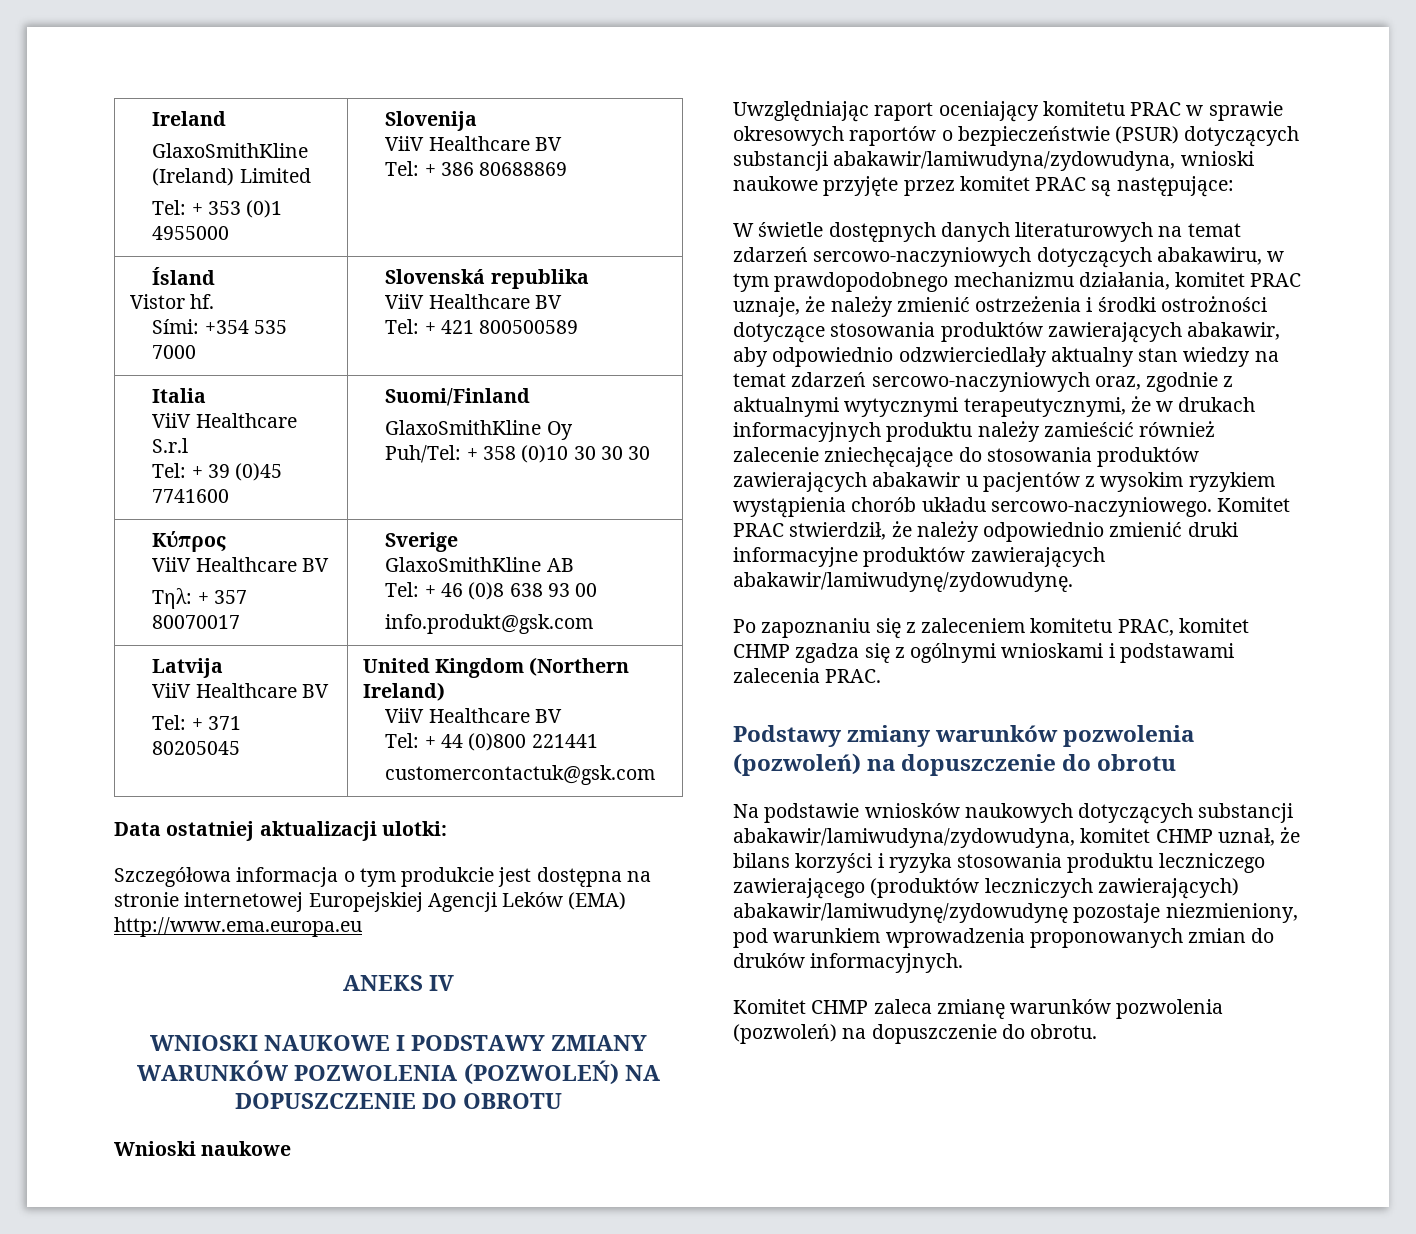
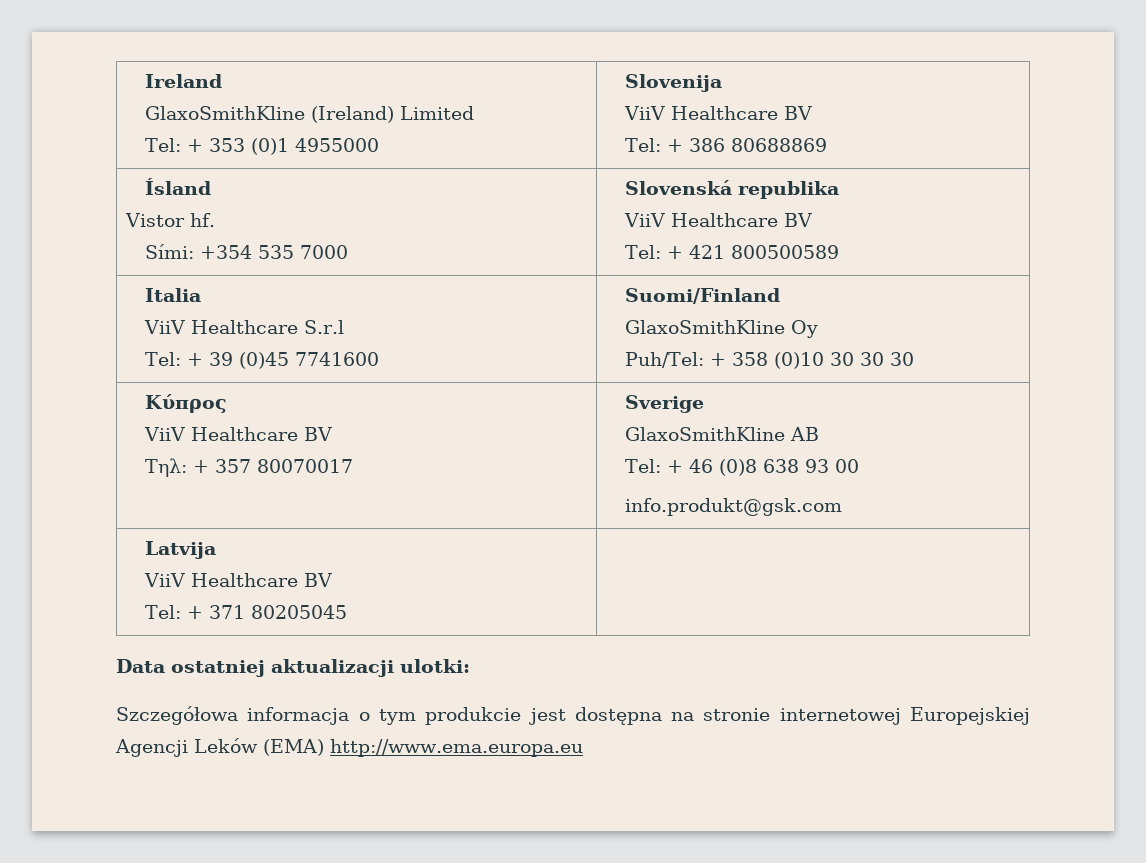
[362,657,630,678] [362,682,445,701] [385,708,563,723] [385,733,598,751] [385,765,656,785] United Kingdom (Northern Ireland) // ViiV Healthcare BV // Tel: + 44 (0)800 221441 // customercontactuk@gsk.com -> (348, 612) none
[342,975,455,991] [149,1035,648,1051] [137,1060,660,1085] [234,1093,563,1109] [114,1141,292,1156] [733,101,1283,122] [733,126,1300,147] [733,151,1254,171] [733,176,1234,197] [733,222,1241,242] [733,247,1285,268] [733,272,1302,292] [733,296,1267,317] [733,322,1281,343] [733,347,1279,367] [733,372,1234,392] [733,396,1256,417] [733,421,1216,442] [733,447,1200,468] [733,472,1275,493] [733,497,1291,518] [733,521,1238,542] [733,547,1105,568] [733,572,1073,592] [733,618,1249,638] [733,643,1234,663] [733,668,882,683] [733,725,1195,747] [733,753,1177,776] [733,803,1294,824] [733,827,1301,848] [733,853,1265,873] [733,878,1239,899] [733,903,1298,923] [733,928,1275,948] [733,953,964,973] [733,999,1224,1019] [733,1024,1098,1044] // ANEKS IV // WNIOSKI NAUKOWE I PODSTAWY ZMIANY WARUNKÓW POZWOLENIA (POZWOLEŃ) NA DOPUSZCZENIE DO OBROTU // Wnioski naukowe // Uwzględniając raport oceniający komitetu PRAC w sprawie okresowych raportów o bezpieczeństwie (PSUR) dotyczących substancji abakawir/lamiwudyna/zydowudyna, wnioski naukowe przyjęte przez komitet PRAC są następujące: // W świetle dostępnych danych literaturowych na temat zdarzeń sercowo-naczyniowych dotyczących abakawiru, w tym prawdopodobnego mechanizmu działania, komitet PRAC uznaje, że należy zmienić ostrzeżenia i środki ostrożności dotyczące stosowania produktów zawierających abakawir, aby odpowiednio odzwierciedlały aktualny stan wiedzy na temat zdarzeń sercowo-naczyniowych oraz, zgodnie z aktualnymi wytycznymi terapeutycznymi, że w drukach informacyjnych produktu należy zamieścić również zalecenie zniechęcające do stosowania produktów zawierających abakawir u pacjentów z wysokim ryzykiem wystąpienia chorób układu sercowo-naczyniowego. Komitet PRAC stwierdził, że należy odpowiednio zmienić druki informacyjne produktów zawierających abakawir/lamiwudynę/zydowudynę. // Po zapoznaniu się z zaleceniem komitetu PRAC, komitet CHMP zgadza się z ogólnymi wnioskami i podstawami zalecenia PRAC. // Podstawy zmiany warunków pozwolenia (pozwoleń) na dopuszczenie do obrotu // Na podstawie wniosków naukowych dotyczących substancji abakawir/lamiwudyna/zydowudyna, komitet CHMP uznał, że bilans korzyści i ryzyka stosowania produktu leczniczego zawierającego (produktów leczniczych zawierających) abakawir/lamiwudynę/zydowudynę pozostaje niezmieniony, pod warunkiem wprowadzenia proponowanych zmian do druków informacyjnych. // Komitet CHMP zaleca zmianę warunków pozwolenia (pozwoleń) na dopuszczenie do obrotu. -> (583, 748) none

